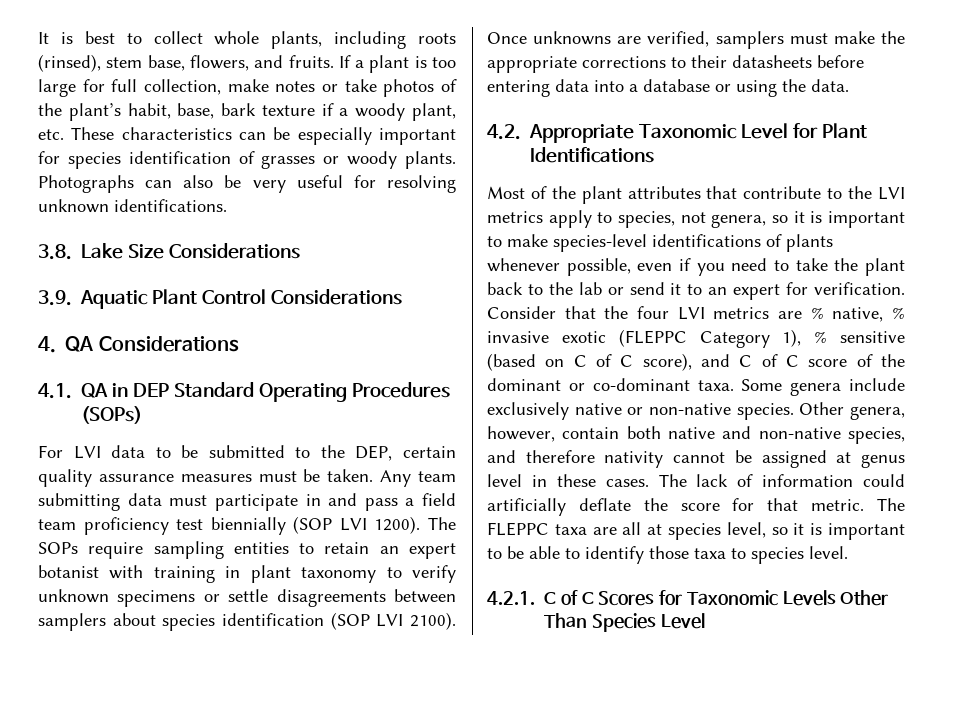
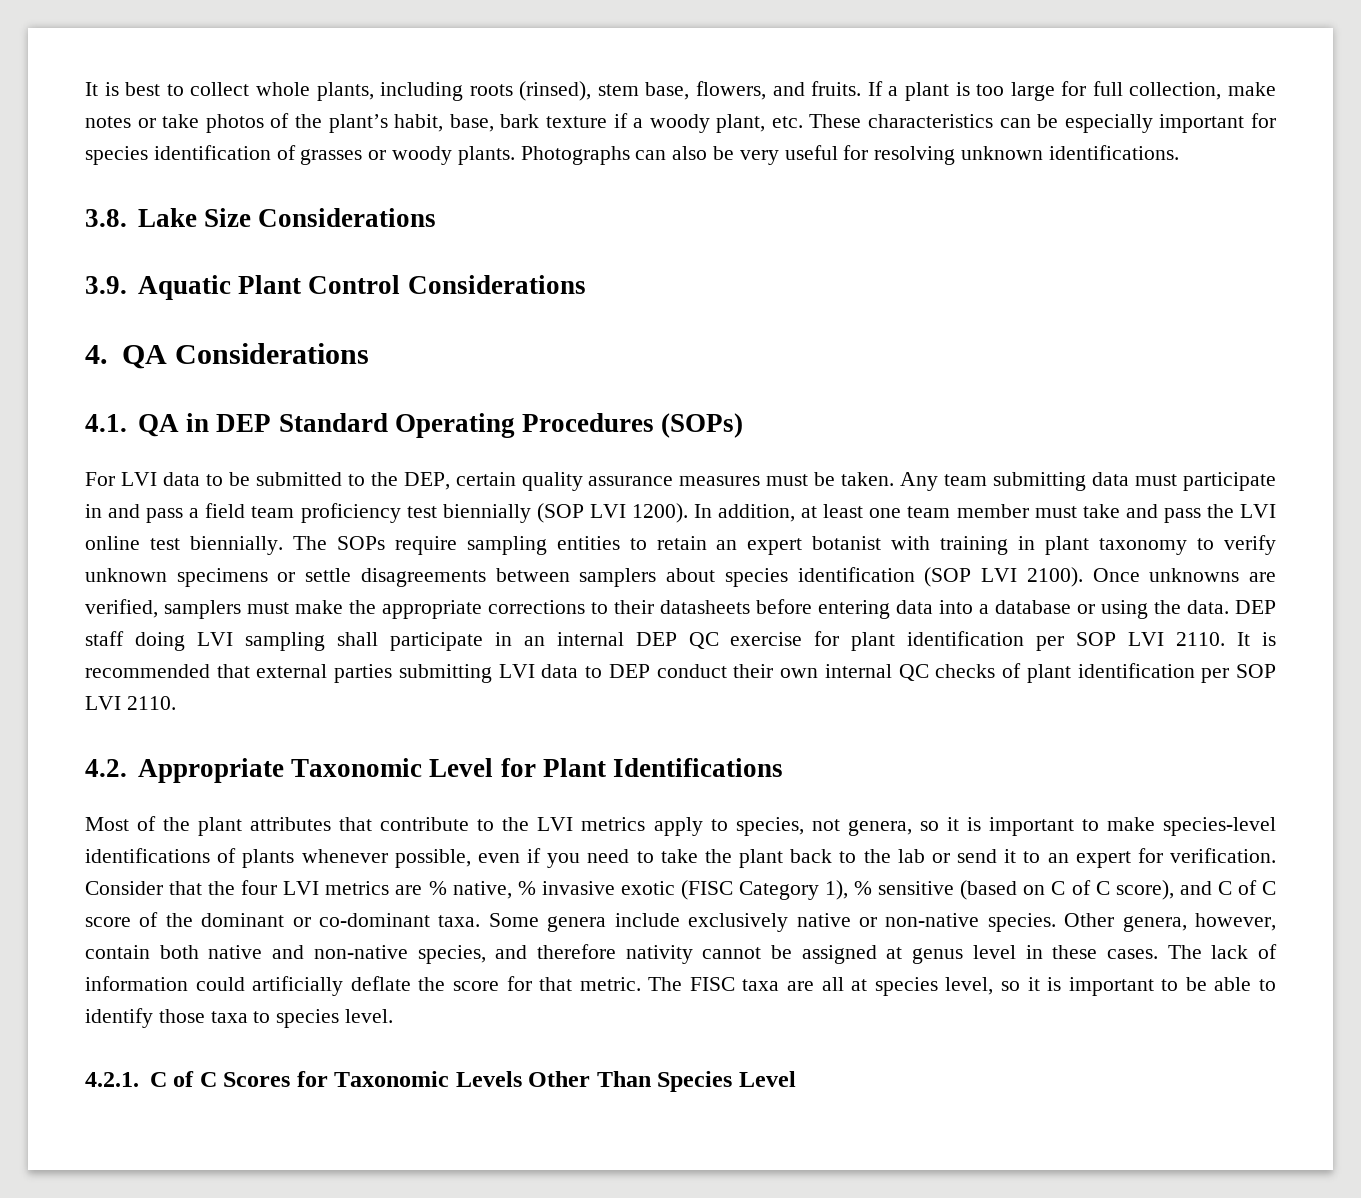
(421, 525) none -> [694,504,1276,523] [85,536,283,555] In addition, at least one team member must take and pass the LVI online test biennially.
(849, 85) none -> [1235,600,1276,614] [85,631,1277,651] [85,663,1276,683] [85,696,176,710] DEP staff doing LVI sampling shall participate in an internal DEP QC exercise for plant identification per SOP LVI 2110. It is recommended that external parties submitting LVI data to DEP conduct their own internal QC checks of plant identification per SOP LVI 2110.
[618,329,687,347] (FLEPPC -> [680,880,733,900] (FISC
[487,522,549,536] FLEPPC -> [689,977,735,991] FISC

